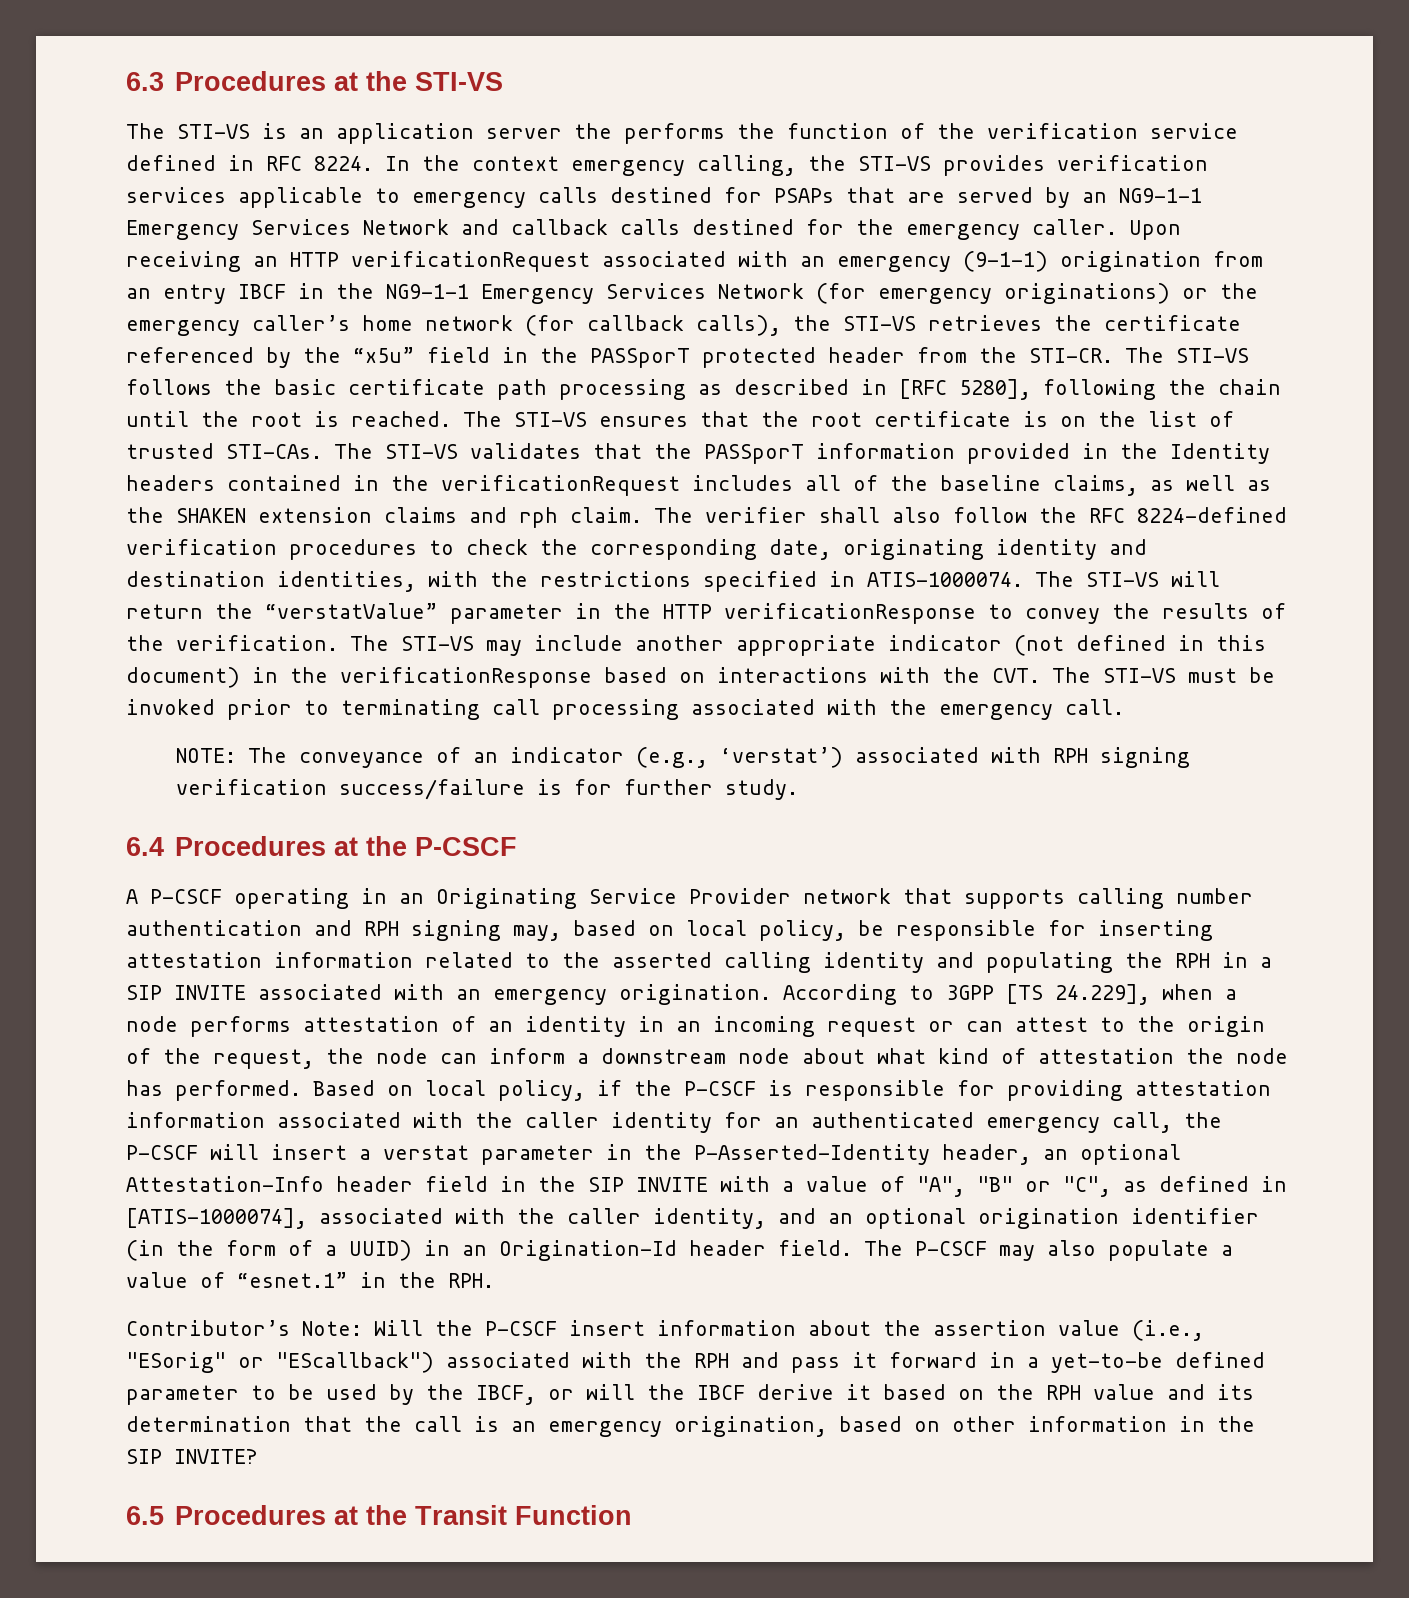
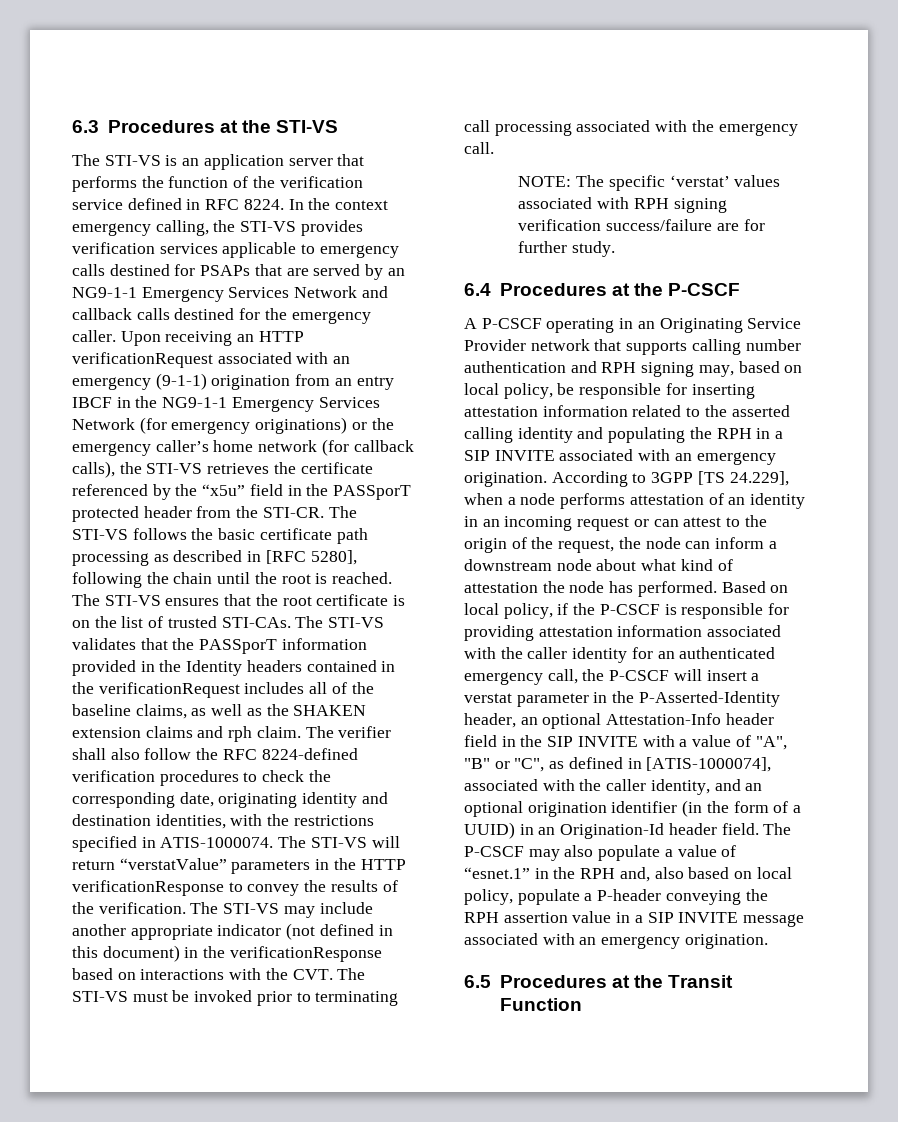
[574,123,612,139] the -> [337,154,365,166] that
[215,603,563,624] the “verstatValue” parameter -> [119,858,311,874] “verstatValue” parameters
[299,747,844,768] conveyance of an indicator (e.g., ‘verstat’) -> [608,175,781,191] specific ‘verstat’ values
[537,779,563,795] is -> [716,223,739,231] are
[448,1273,494,1288] [126,1320,1204,1341] [126,1352,1265,1373] [126,1384,1254,1405] [126,1416,1255,1437] [126,1449,258,1464] RPH. // Contributor’s Note: Will the P-CSCF insert information about the assertion value (i.e., "ESorig" or "EScallback") associated with the RPH and pass it forward in a yet-to-be defined parameter to be used by the IBCF, or will the IBCF derive it based on the RPH value and its determination that the call is an emergency origination, based on other information in the SIP INVITE? -> [580,867,792,882] [464,889,768,905] [464,911,805,927] [464,933,768,949] RPH and, also based on local policy, populate a P-header conveying the RPH assertion value in a SIP INVITE message associated with an emergency origination.

